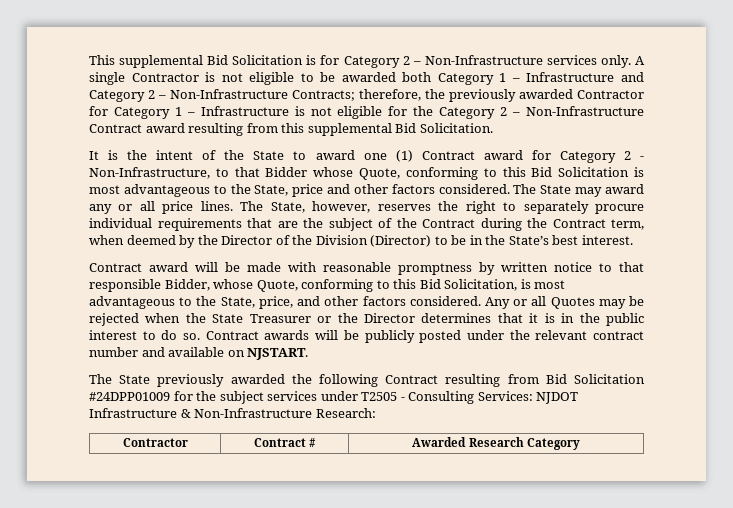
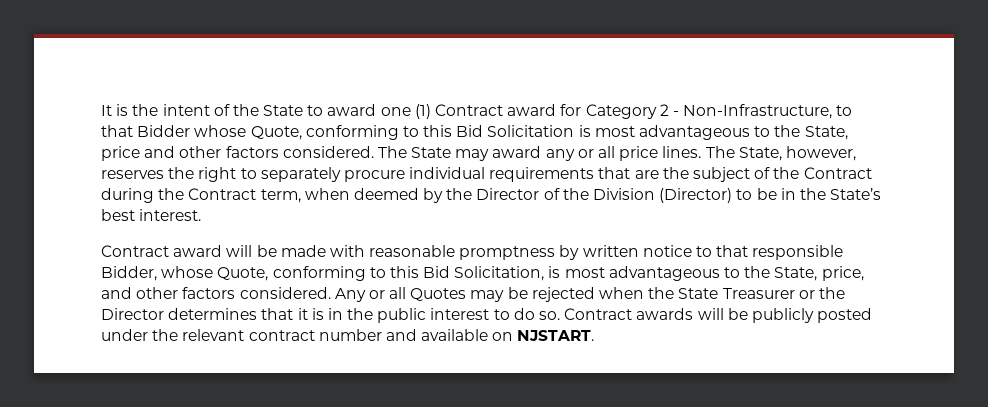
[89,55,645,68] [89,72,645,85] [89,89,644,102] [89,106,644,119] [89,123,493,136] This supplemental Bid Solicitation is for Category 2 – Non-Infrastructure services only. A single Contractor is not eligible to be awarded both Category 1 – Infrastructure and Category 2 – Non-Infrastructure Contracts; therefore, the previously awarded Contractor for Category 1 – Infrastructure is not eligible for the Category 2 – Non-Infrastructure Contract award resulting from this supplemental Bid Solicitation. // -> (101, 110) none
[89,374,645,387] [89,391,579,404] [89,408,376,418] [122,438,188,447] [253,438,317,447] [412,437,580,450] // The State previously awarded the following Contract resulting from Bid Solicitation #24DPP01009 for the subject services under T2505 - Consulting Services: NJDOT Infrastructure & Non-Infrastructure Research: // Contractor | Contract # | Awarded Research Category -> (595, 335) none

